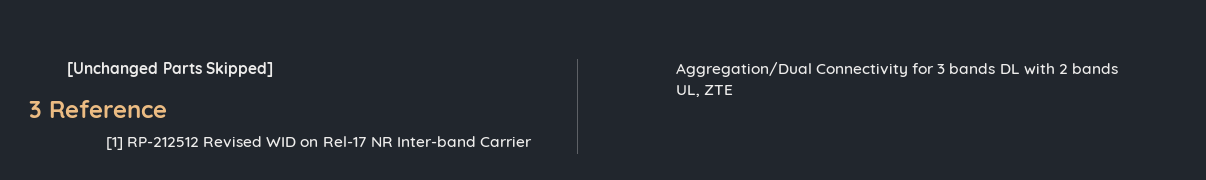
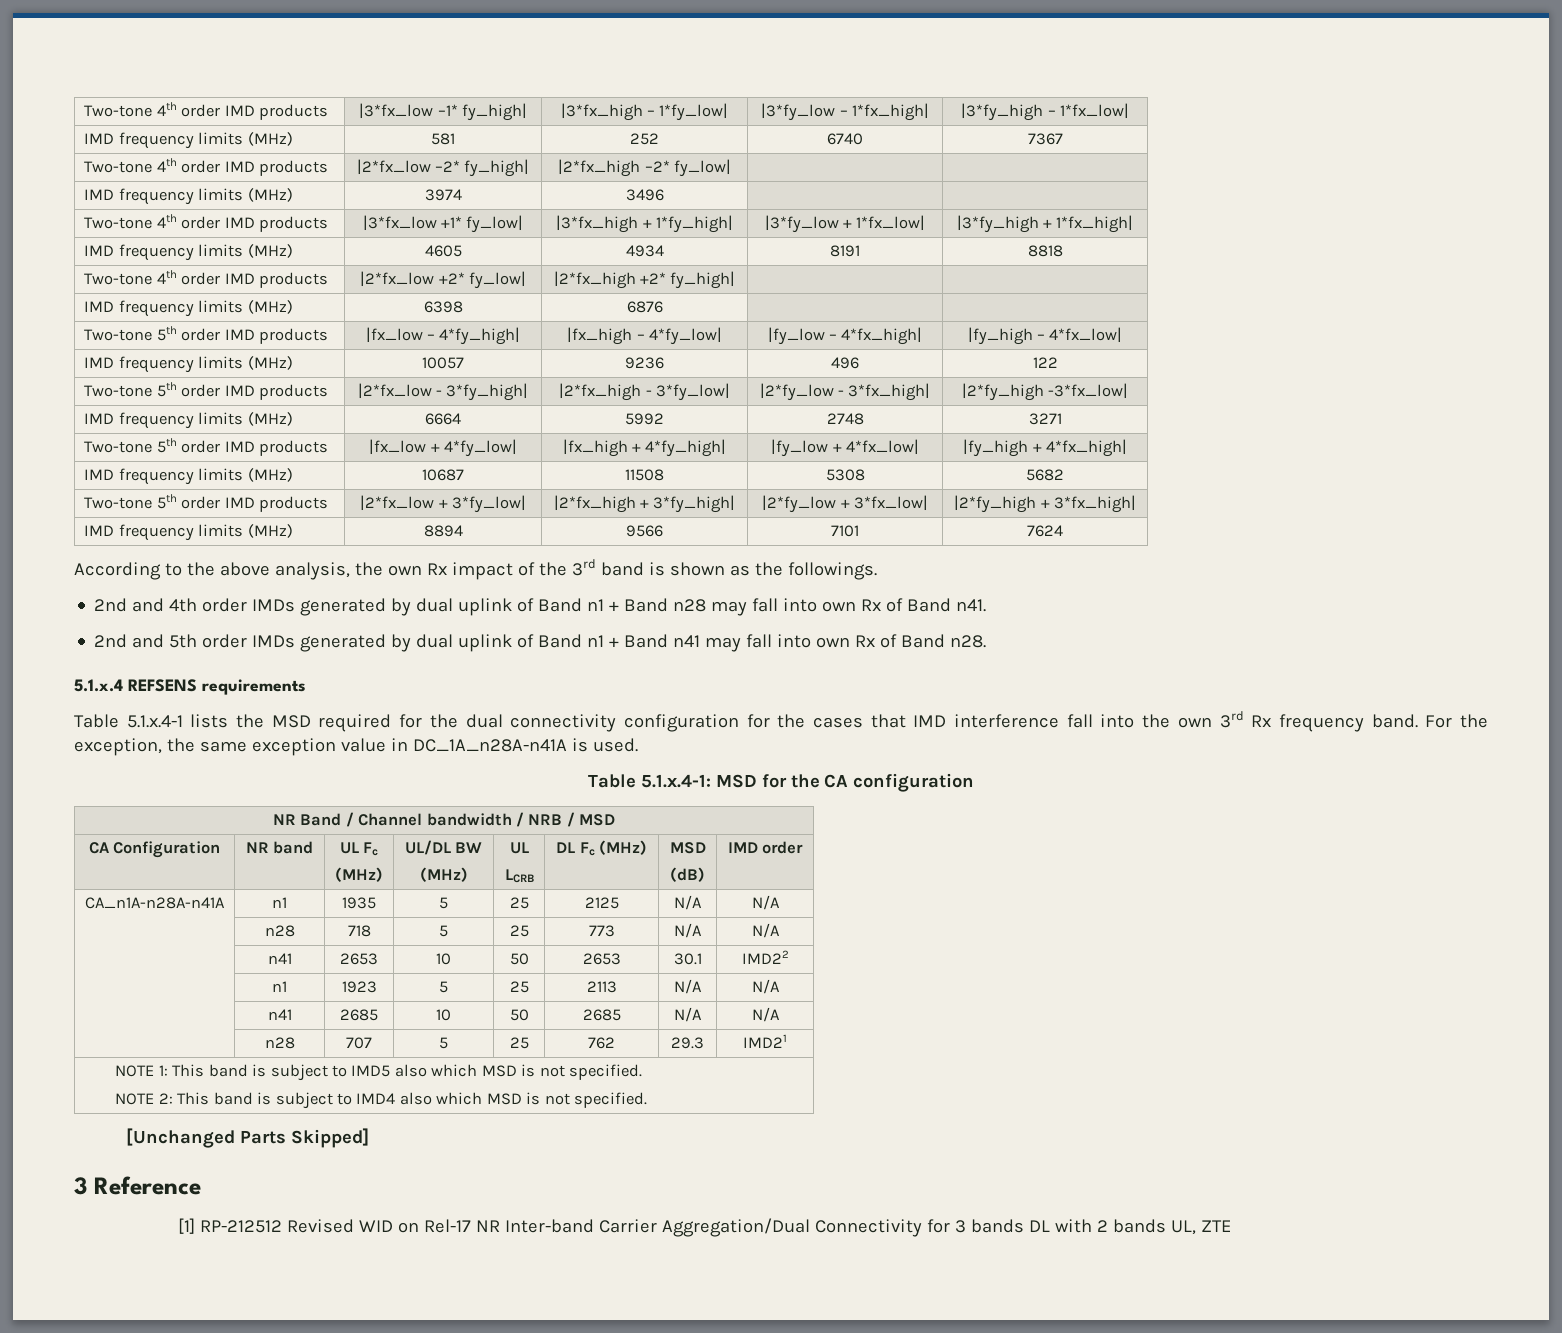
(67, 69) none -> [84,102,328,120] [359,103,527,121] [560,103,729,121] [761,103,929,121] [961,103,1129,121] [84,132,293,149] [431,133,455,145] [630,133,659,145] [827,133,863,145] [1027,133,1063,145] [84,158,328,176] [356,159,530,177] [558,159,731,177] [84,188,293,205] [424,189,462,201] [625,189,664,201] [84,214,328,232] [362,215,524,233] [556,215,733,233] [764,215,926,233] [956,215,1134,233] [84,244,293,261] [424,245,462,257] [625,245,664,257] [830,245,860,257] [1027,245,1063,257] [84,270,328,288] [360,271,526,289] [553,271,736,289] [84,300,293,317] [423,301,463,313] [626,301,663,313] [84,326,328,344] [365,327,521,345] [567,327,722,345] [767,327,923,345] [967,327,1123,345] [84,356,293,373] [422,357,464,369] [625,357,664,369] [831,357,859,369] [1032,357,1058,368] [84,382,328,400] [357,383,529,401] [559,383,730,401] [759,383,931,401] [961,383,1129,401] [84,412,293,429] [425,413,461,425] [625,413,664,425] [826,413,864,425] [1028,413,1062,425] [84,438,328,456] [369,439,517,457] [562,439,727,457] [771,439,919,457] [963,439,1127,457] [84,468,293,485] [422,469,464,481] [625,469,664,481] [825,469,865,481] [1026,469,1064,481] [84,494,328,512] [360,495,526,513] [553,495,736,513] [762,495,928,513] [954,495,1136,513] [84,524,293,541] [423,525,463,537] [626,525,663,537] [831,525,859,537] [1027,525,1063,537] [74,559,877,580] [94,598,987,616] [94,634,987,652] [74,679,306,695] [74,711,1488,732] [74,738,638,756] [587,773,975,792] [272,812,616,827] [88,841,221,858] [245,841,314,854] [339,842,379,856] [335,867,383,882] [404,840,483,855] [419,867,468,882] [509,842,529,854] [504,869,534,883] [556,840,647,856] [669,842,706,854] [670,867,705,882] [727,841,804,854] [85,897,225,909] [272,897,287,908] [342,897,376,909] [439,897,448,909] [509,897,529,909] [584,897,619,909] [674,895,702,910] [751,895,780,910] [264,925,295,937] [347,925,371,937] [439,925,448,937] [509,925,529,937] [588,925,615,937] [674,923,702,938] [751,923,780,938] [267,953,292,964] [340,953,378,965] [436,953,451,965] [509,953,529,965] [582,953,621,965] [673,953,702,965] [741,950,789,964] [272,981,287,992] [341,981,377,993] [439,981,448,993] [509,981,529,993] [586,981,617,993] [674,979,702,994] [751,979,780,994] [267,1009,292,1020] [340,1009,378,1021] [436,1009,451,1021] [509,1009,529,1021] [582,1009,621,1021] [674,1007,702,1022] [751,1007,780,1022] [264,1037,295,1049] [346,1037,372,1049] [439,1037,448,1049] [509,1037,529,1049] [588,1037,615,1049] [671,1037,704,1049] [743,1034,787,1048] [115,1064,643,1081] [115,1092,648,1109] Two-tone 4th order IMD products | |3*fx_low –1* fy_high| | |3*fx_high – 1*fy_low| | |3*fy_low – 1*fx_high| | |3*fy_high – 1*fx_low| // IMD frequency limits (MHz) | 581 | 252 | 6740 | 7367 // Two-tone 4th order IMD products | |2*fx_low –2* fy_high| | |2*fx_high –2* fy_low| | | // IMD frequency limits (MHz) | 3974 | 3496 | | // Two-tone 4th order IMD products | |3*fx_low +1* fy_low| | |3*fx_high + 1*fy_high| | |3*fy_low + 1*fx_low| | |3*fy_high + 1*fx_high| // IMD frequency limits (MHz) | 4605 | 4934 | 8191 | 8818 // Two-tone 4th order IMD products | |2*fx_low +2* fy_low| | |2*fx_high +2* fy_high| | | // IMD frequency limits (MHz) | 6398 | 6876 | | // Two-tone 5th order IMD products | |fx_low – 4*fy_high| | |fx_high – 4*fy_low| | |fy_low – 4*fx_high| | |fy_high – 4*fx_low| // IMD frequency limits (MHz) | 10057 | 9236 | 496 | 122 // Two-tone 5th order IMD products | |2*fx_low - 3*fy_high| | |2*fx_high - 3*fy_low| | |2*fy_low - 3*fx_high| | |2*fy_high -3*fx_low| // IMD frequency limits (MHz) | 6664 | 5992 | 2748 | 3271 // Two-tone 5th order IMD products | |fx_low + 4*fy_low| | |fx_high + 4*fy_high| | |fy_low + 4*fx_low| | |fy_high + 4*fx_high| // IMD frequency limits (MHz) | 10687 | 11508 | 5308 | 5682 // Two-tone 5th order IMD products | |2*fx_low + 3*fy_low| | |2*fx_high + 3*fy_high| | |2*fy_low + 3*fx_low| | |2*fy_high + 3*fx_high| // IMD frequency limits (MHz) | 8894 | 9566 | 7101 | 7624 // According to the above analysis, the own Rx impact of the 3rd band is shown as the followings. // 2nd and 4th order IMDs generated by dual uplink of Band n1 + Band n28 may fall into own Rx of Band n41. // 2nd and 5th order IMDs generated by dual uplink of Band n1 + Band n41 may fall into own Rx of Band n28. // 5.1.x.4 REFSENS requirements // Table 5.1.x.4-1 lists the MSD required for the dual connectivity configuration for the cases that IMD interference fall into the own 3rd Rx frequency band. For the exception, the same exception value in DC_1A_n28A-n41A is used. // Table 5.1.x.4-1: MSD for the CA configuration // NR Band / Channel bandwidth / NRB / MSD // CA Configuration | NR band | UL Fc // (MHz) | UL/DL BW // (MHz) | UL // LCRB | DL Fc (MHz) | MSD // (dB) | IMD order // CA_n1A-n28A-n41A | n1 | 1935 | 5 | 25 | 2125 | N/A | N/A // | n28 | 718 | 5 | 25 | 773 | N/A | N/A // | n41 | 2653 | 10 | 50 | 2653 | 30.1 | IMD22 // | n1 | 1923 | 5 | 25 | 2113 | N/A | N/A // | n41 | 2685 | 10 | 50 | 2685 | N/A | N/A // | n28 | 707 | 5 | 25 | 762 | 29.3 | IMD21 // NOTE 1: This band is subject to IMD5 also which MSD is not specified. // NOTE 2: This band is subject to IMD4 also which MSD is not specified. //

